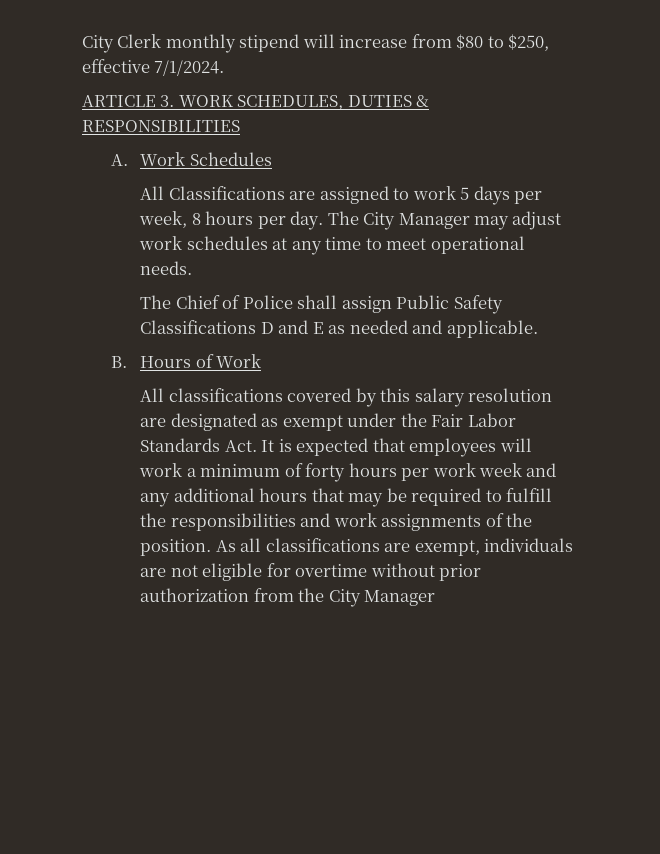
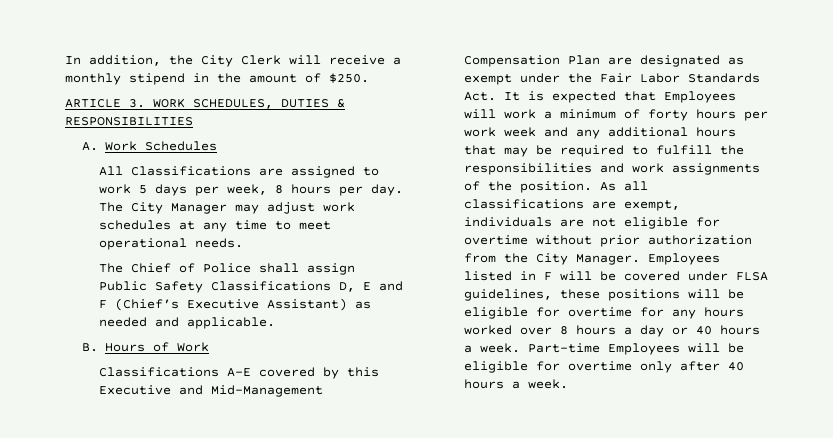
[82,34,550,53] [82,59,225,76] City Clerk monthly stipend will increase from $80 to $250, effective 7/1/2024. -> [65,55,401,67] [65,73,369,85] In addition, the City Clerk will receive a monthly stipend in the amount of $250.
[260,320,324,334] D and E -> [338,281,403,292] [98,298,347,311] D, E and F (Chief’s Executive Assistant)
[140,388,283,402] All classifications -> [98,367,251,377] Classifications A-E
[414,388,553,407] salary resolution -> [98,385,323,397] [463,55,600,67] Executive and Mid-Management Compensation Plan
[409,438,497,457] employees -> [663,91,736,103] Employees
[364,590,436,606] Manager -> [575,253,720,265] [463,271,768,281] [463,289,744,301] [463,307,744,319] [463,325,760,337] [463,343,744,355] [463,361,744,373] [463,379,568,389] Manager. Employees listed in F will be covered under FLSA guidelines, these positions will be eligible for overtime for any hours worked over 8 hours a day or 40 hours a week. Part-time Employees will be eligible for overtime only after 40 hours a week.

